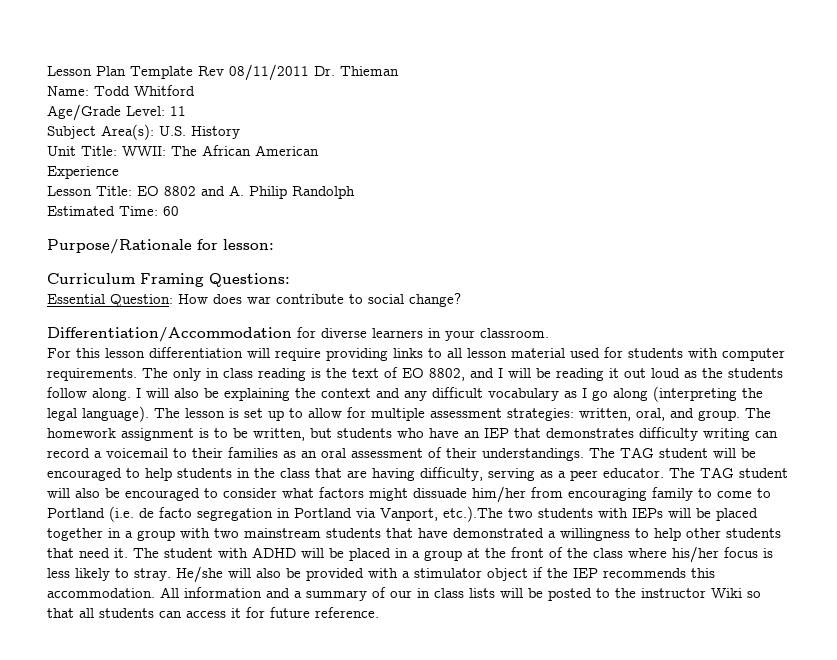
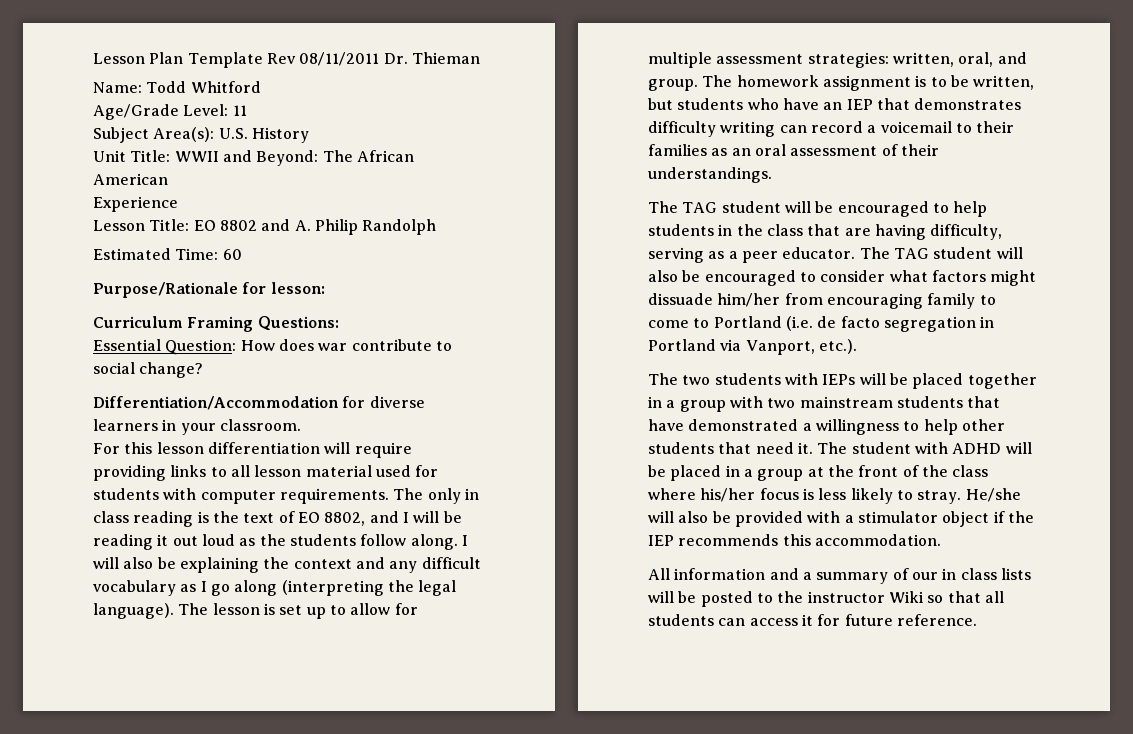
[122,146,166,156] WWII: -> [174,150,319,166] WWII and Beyond:
(584, 454) none -> (772, 175) //
[443,506,503,522] etc.).The -> [818,339,857,354] [648,373,678,385] etc.). // The
(155, 593) none -> (941, 540) //

